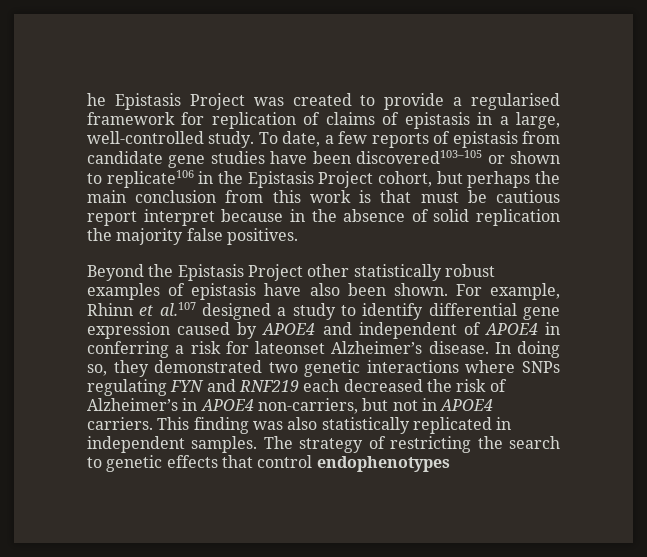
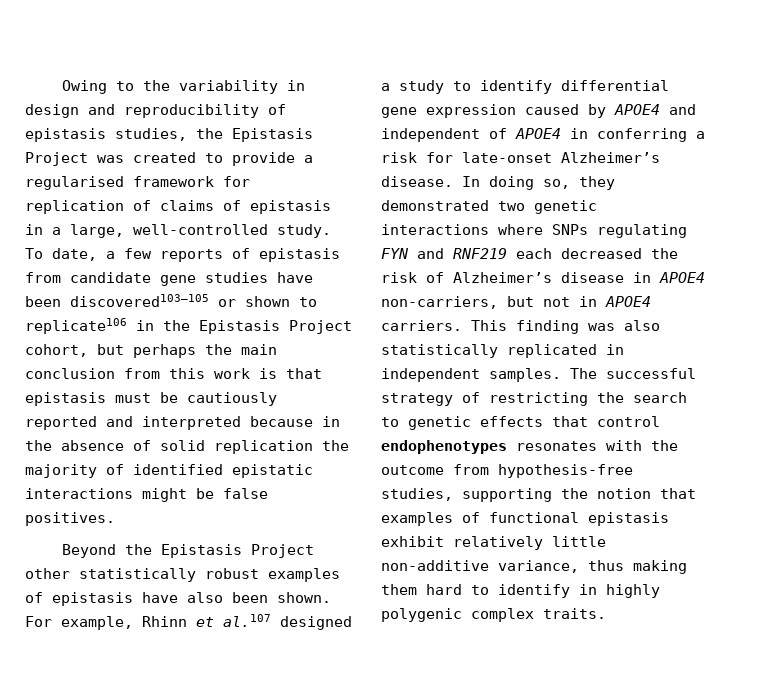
[87,93,106,106] he -> [61,80,305,94] [25,104,286,118] [25,128,223,142] Owing to the variability in design and reproducibility of epistasis studies, the
(412, 196) none -> [25,392,106,406] epistasis
[496,190,560,203] [87,209,215,226] cautious report interpret -> [187,392,277,406] [25,416,241,430] cautiously reported and interpreted
(184, 236) none -> [106,464,313,478] [25,488,214,502] of identified epistatic interactions might be
[255,341,325,354] lateonset -> [462,152,552,163] late-onset
(178, 404) none -> [561,272,624,283] disease
(293, 442) none -> [606,368,696,379] successful
(450, 464) none -> [516,440,678,451] [381,464,633,478] [381,488,696,502] [381,512,669,526] [381,536,606,550] [381,560,687,574] [381,584,660,598] [381,608,606,622] resonates with the outcome from hypothesis-free studies, supporting the notion that examples of functional epistasis exhibit relatively little non-additive variance, thus making them hard to identify in highly polygenic complex traits.

